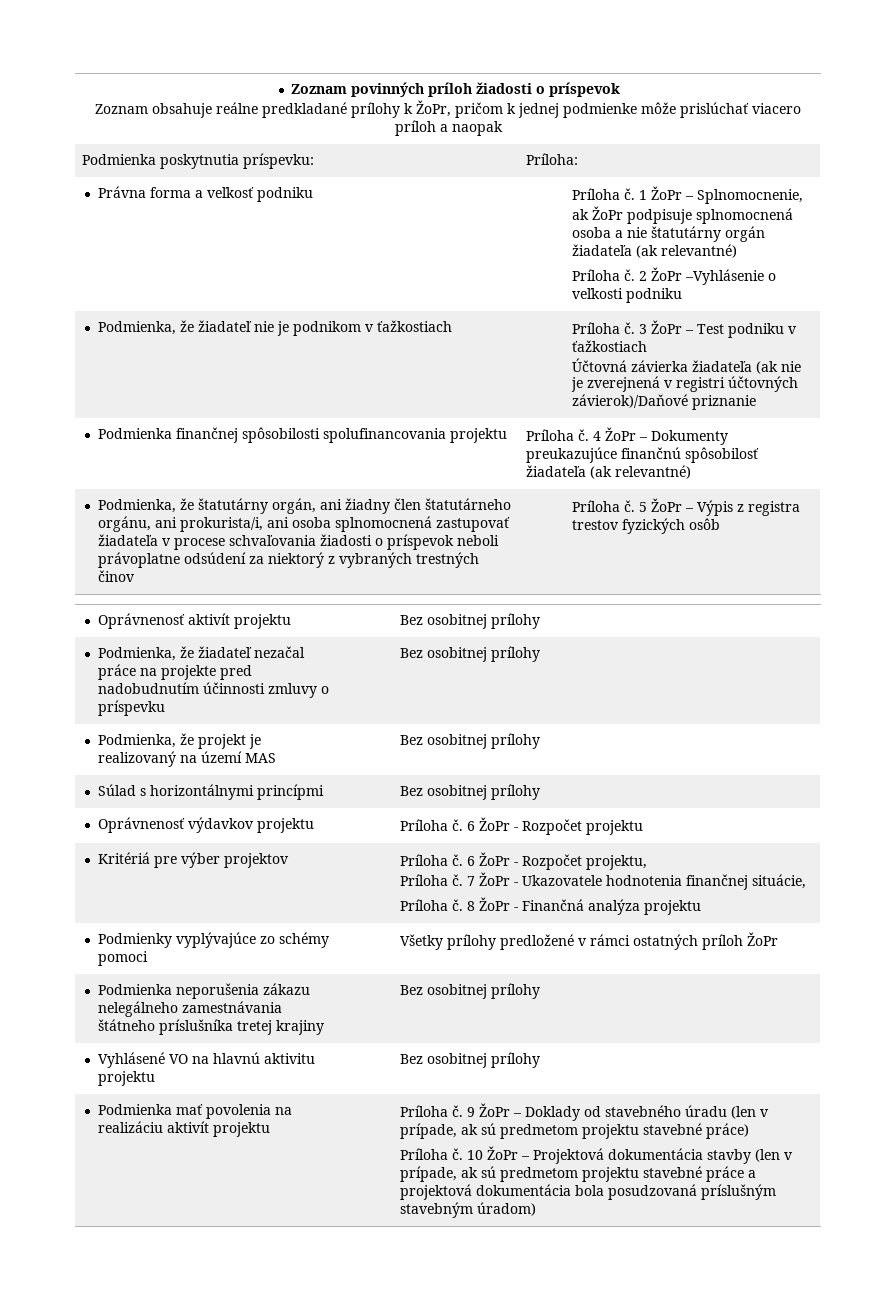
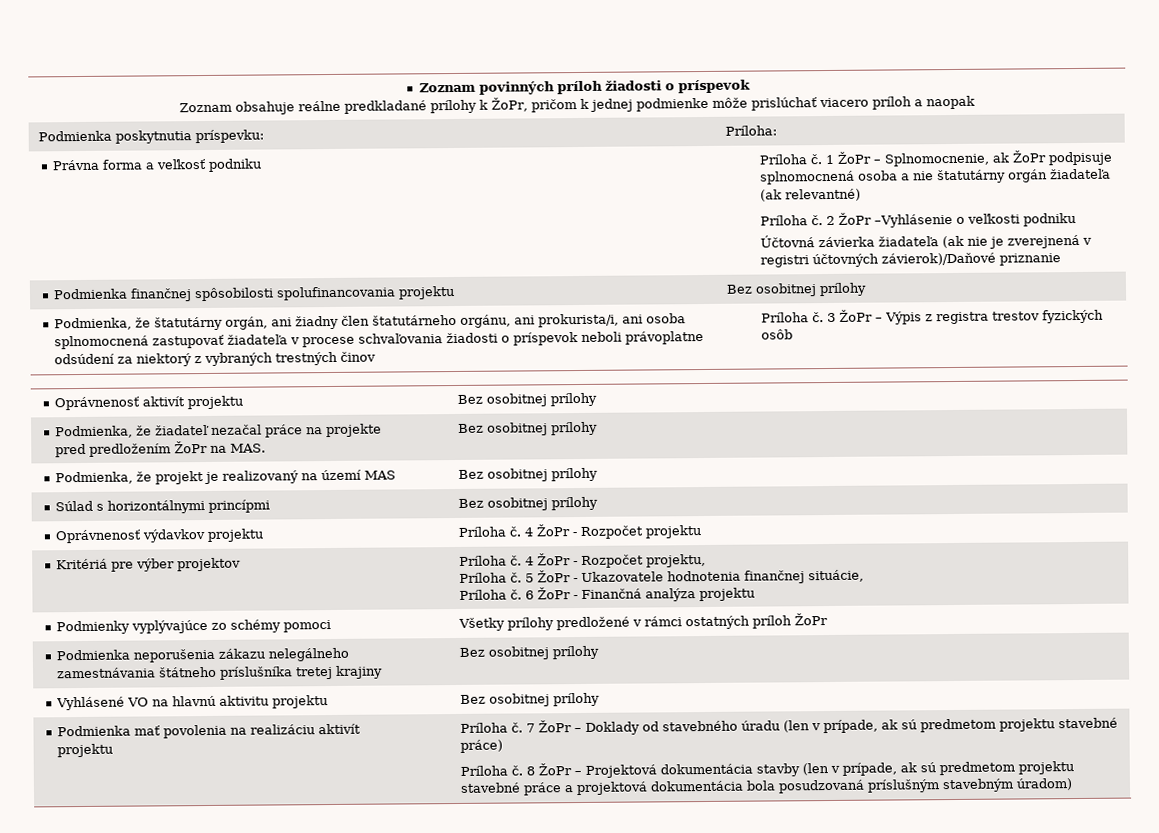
[97,320,452,336] [572,320,798,338] [572,340,648,352] // Podmienka, že žiadateľ nie je podnikom v ťažkostiach | Príloha č. 3 ŽoPr – Test podniku v ťažkostiach -> (1077, 220) none
[526,427,729,445] [526,447,760,463] [526,465,692,479] Príloha č. 4 ŽoPr – Dokumenty preukazujúce finančnú spôsobilosť žiadateľa (ak relevantné) -> [726,282,868,297] Bez osobitnej prílohy
[639,502,648,512] 5 -> [827,312,837,323] 3
[97,682,329,698] [97,700,165,716] nadobudnutím účinnosti zmluvy o príspevku -> [89,440,267,457] predložením ŽoPr na MAS.
[467,821,476,831] 6 -> [524,527,534,537] 4
[467,856,476,866] 6 -> [525,556,535,566] 4
[467,876,476,886] 7 -> [525,573,535,583] 5
[467,901,476,911] 8 -> [525,590,535,600] 6
[467,1107,476,1117] 9 -> [526,723,536,733] 7
[467,1150,484,1160] 10 -> [526,766,536,776] 8

